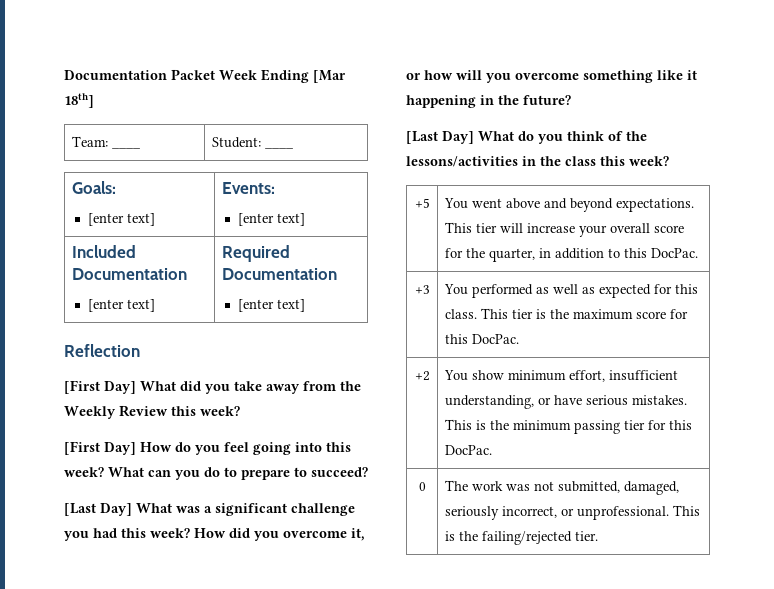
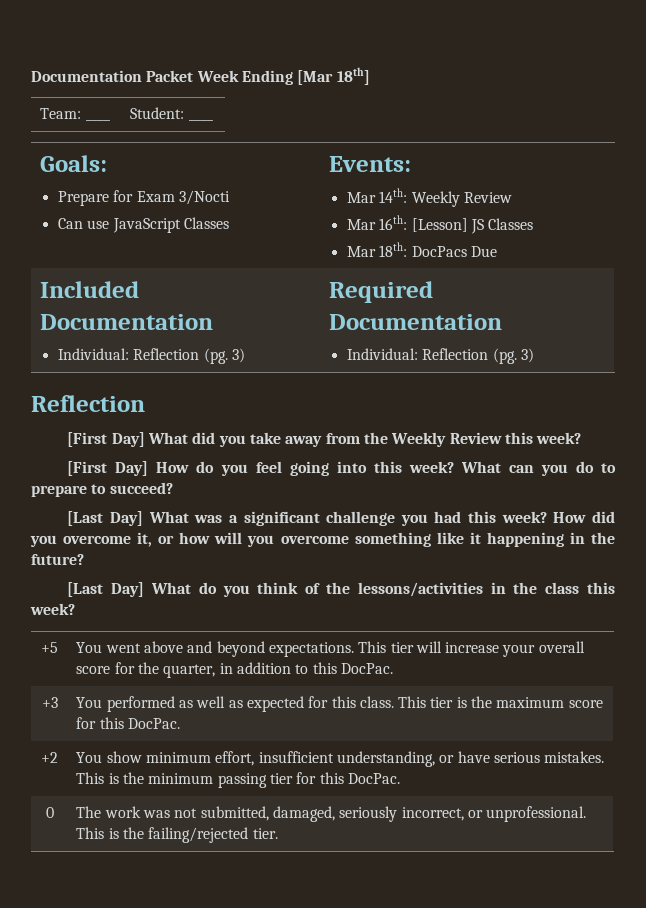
[87,213,155,226] [221,182,275,194] [237,213,305,226] [71,245,136,258] [71,268,187,280] [87,299,155,312] [221,245,290,262] [221,268,337,280] [237,299,305,312] [enter text] | Events: // [enter text] // Included Documentation // [enter text] | Required Documentation // [enter text] -> [57,190,230,206] [57,217,229,233] [329,156,412,172] [346,188,512,207] [346,215,534,234] [346,242,497,257] [40,281,140,298] [40,314,214,330] [57,348,245,364] [329,281,434,303] [329,314,503,330] [346,348,534,364] Prepare for Exam 3/Nocti // Can use JavaScript Classes | Events: // Mar 14th: Weekly Review // Mar 16th: [Lesson] JS Classes // Mar 18th: DocPacs Due // Included Documentation // Individual: Reflection (pg. 3) | Required Documentation // Individual: Reflection (pg. 3)

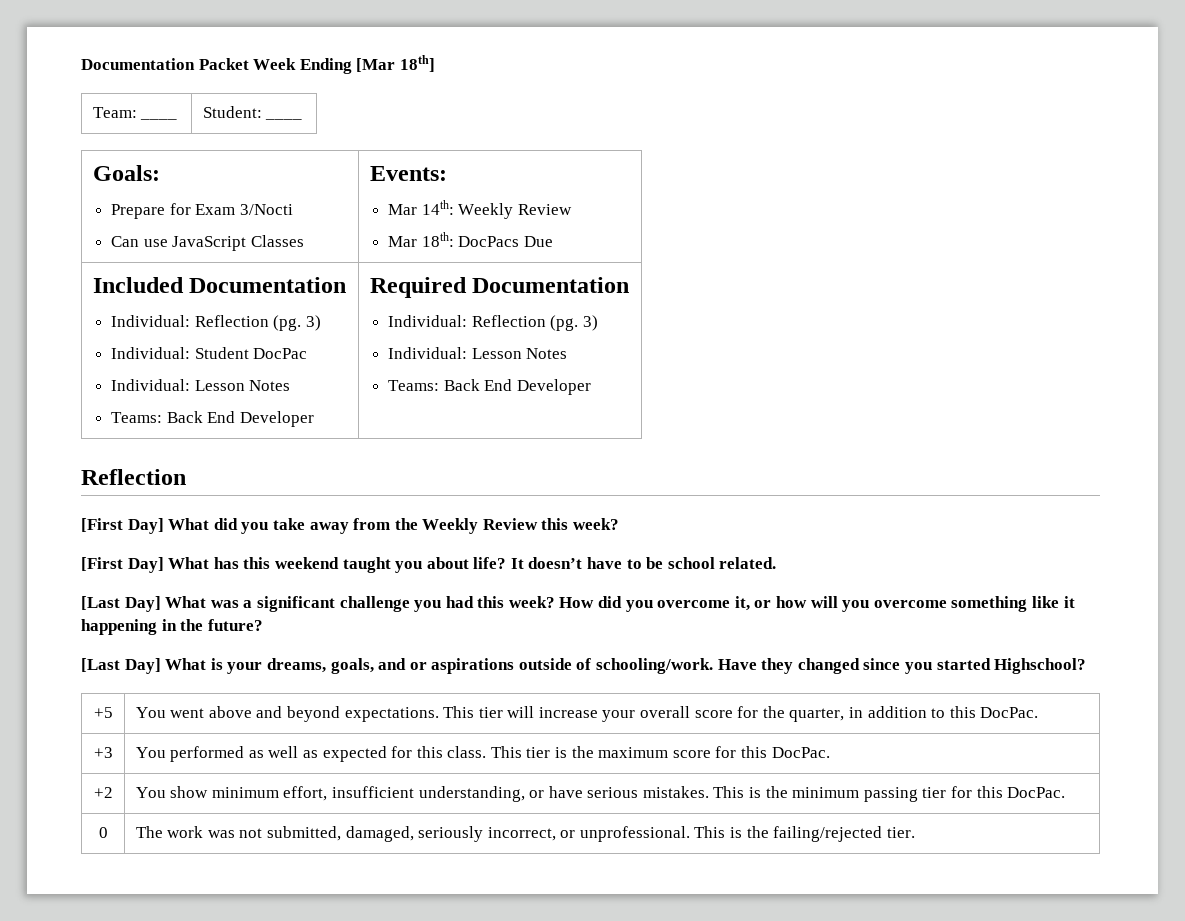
[346,215,534,234] // Mar 16th: [Lesson] JS Classes -> (573, 209) none
(245, 355) none -> [111,347,308,359] [111,379,291,391] [111,411,315,427] // Individual: Student DocPac // Individual: Lesson Notes // Teams: Back End Developer
(534, 355) none -> [388,347,568,359] [388,379,592,395] // Individual: Lesson Notes // Teams: Back End Developer
[156,461,616,476] [31,482,173,497] How do you feel going into this week? What can you do to prepare to succeed? -> [168,557,777,573] What has this weekend taught you about life? It doesn’t have to be school related.
[198,582,615,597] [30,603,75,615] do you think of the lessons/activities in the class this week? -> [210,658,1087,674] is your dreams, goals, and or aspirations outside of schooling/work. Have they changed since you started Highschool?

